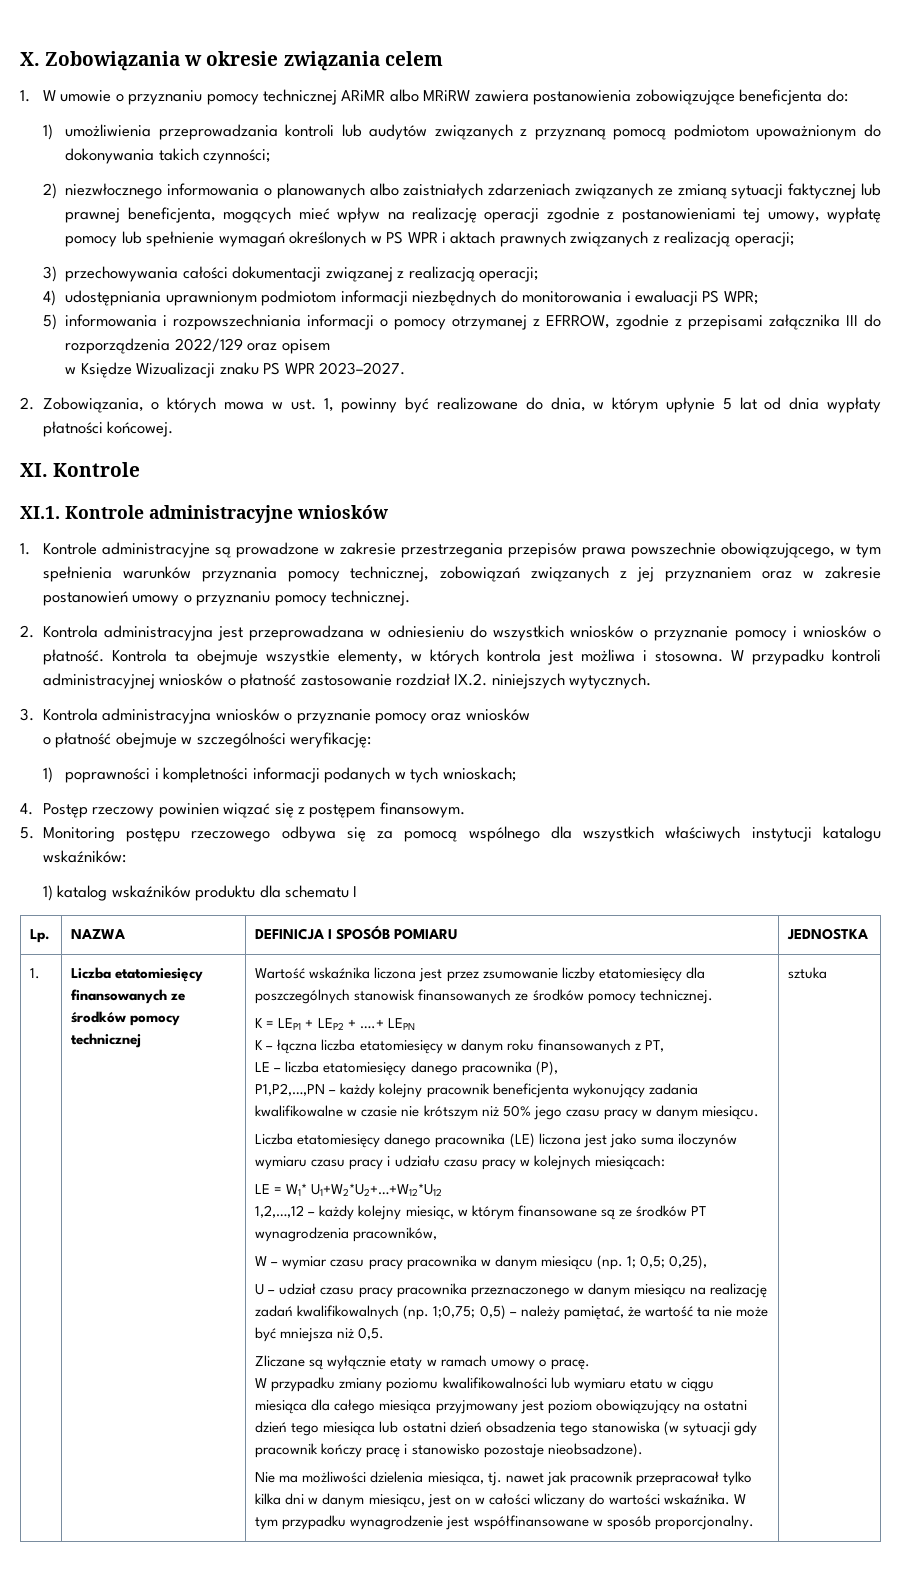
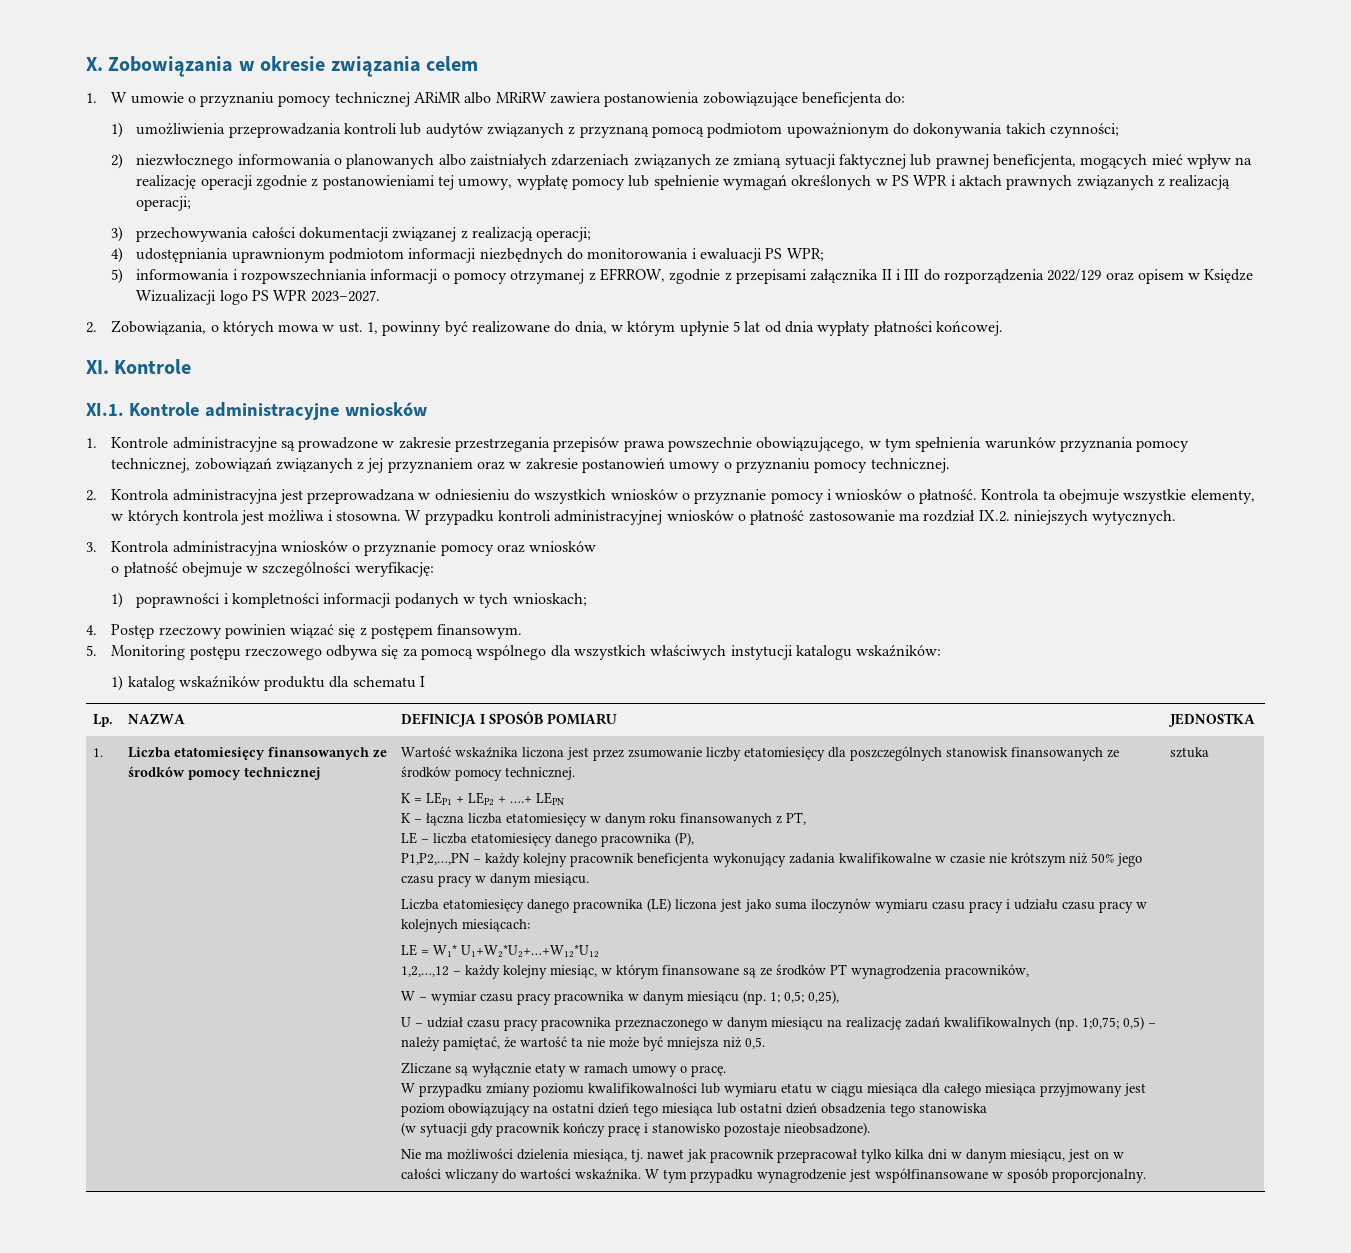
(841, 322) none -> [881,269,901,280] II i
(330, 346) // -> (1184, 276) none
[219,362,259,375] znaku -> [219,290,248,305] logo
(392, 680) none -> [899,513,921,521] ma
(660, 1427) none -> (988, 1108) //

